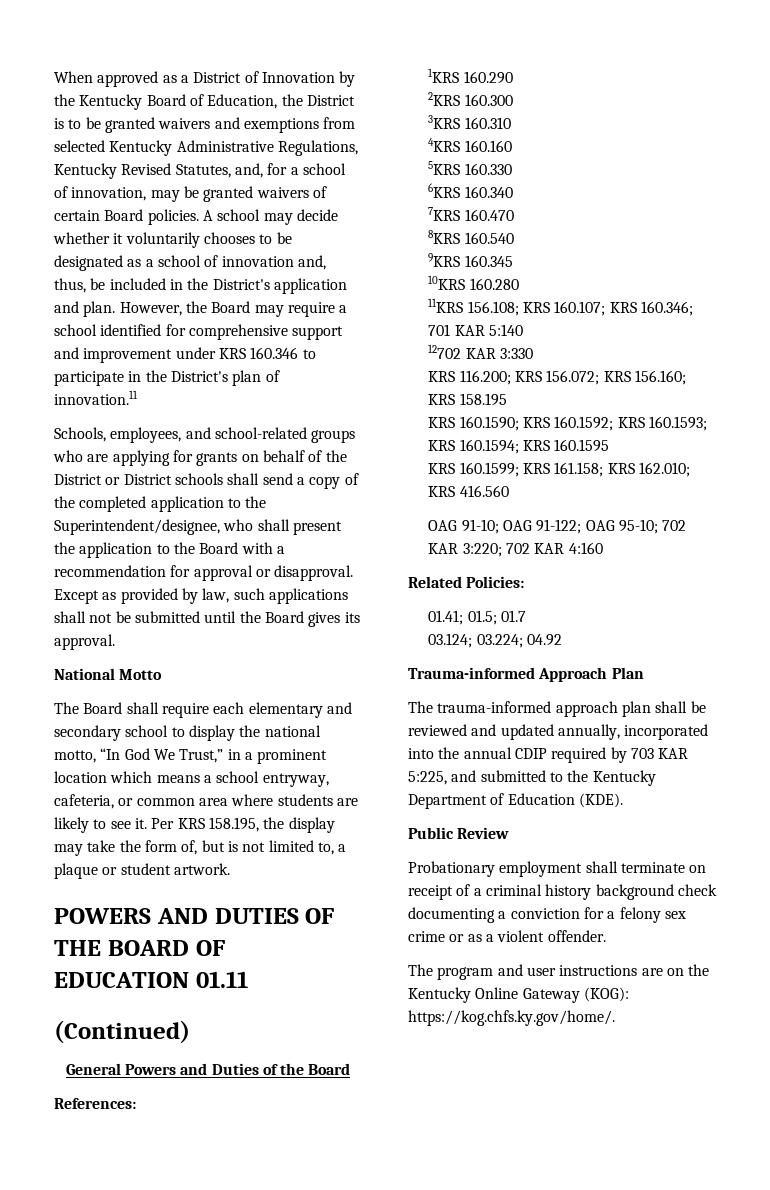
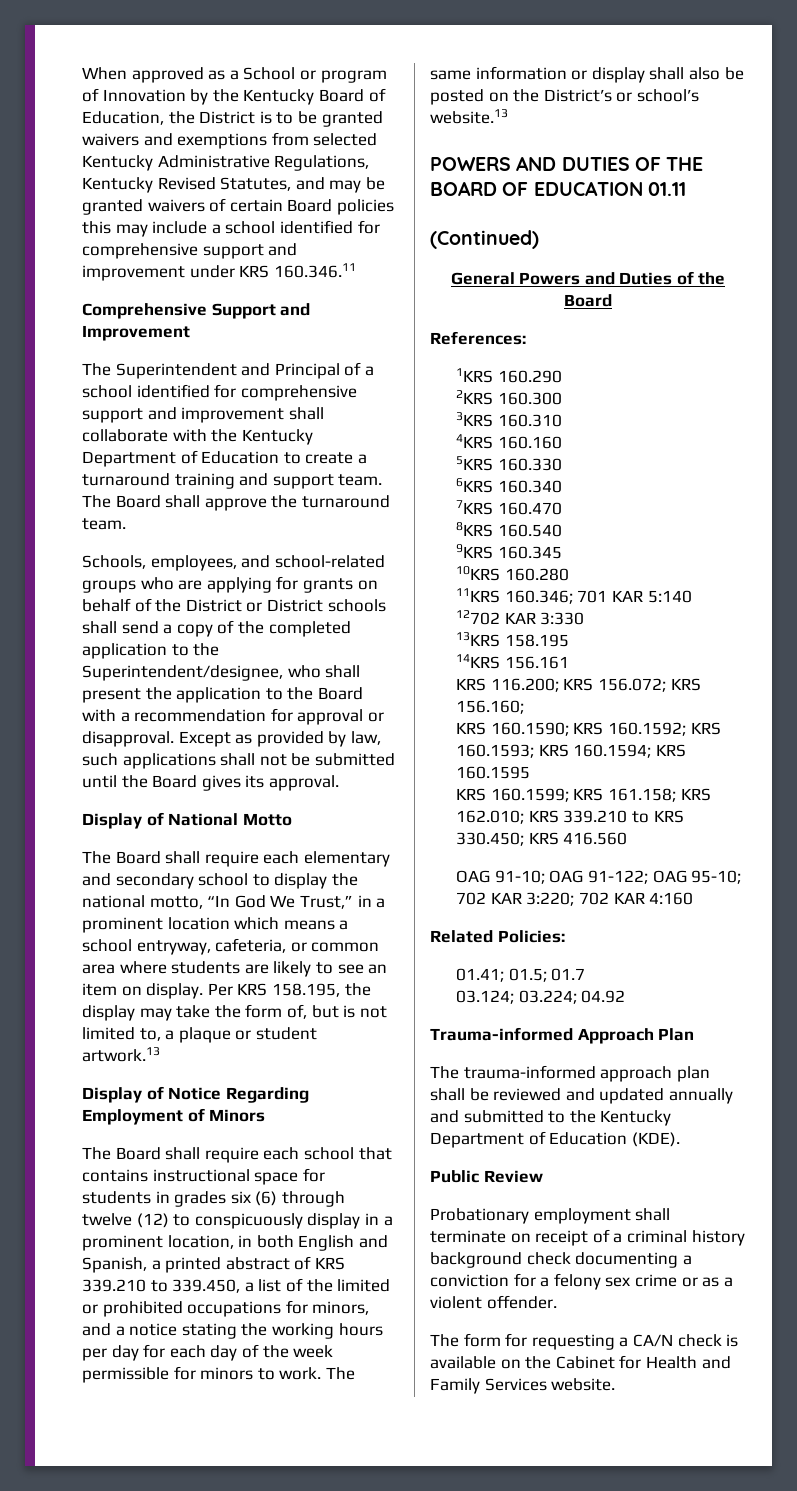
[193,72,242,83] District -> [243,67,387,83] School or program
[234,163,346,178] [54,186,147,201] and, for a school of innovation, -> [295,177,325,190] and
[147,209,338,225] [53,232,292,248] [54,255,326,271] [54,278,347,294] [54,301,335,317] policies. A school may decide whether it voluntarily chooses to be designated as a school of innovation and, thus, be included in the District's application and plan. However, the Board may require -> [336,199,394,215] [82,221,208,237] policies this may include
[250,347,316,359] [54,370,280,386] [54,390,138,405] 160.346 to participate in the District's plan of innovation.11 -> [273,263,356,278] [82,303,311,319] [82,325,190,341] [82,362,374,379] [82,384,357,401] [82,407,324,423] [82,429,313,445] [82,450,367,467] [82,473,383,489] [82,495,390,511] [82,518,126,530] 160.346.11 // Comprehensive Support and Improvement // The Superintendent and Principal of a school identified for comprehensive support and improvement shall collaborate with the Kentucky Department of Education to create a turnaround training and support team. The Board shall approve the turnaround team.
(115, 642) none -> [82,812,164,829] Display of
[134,818,147,829] it. -> [368,964,388,974] [82,983,204,999] an item on display.
[173,863,230,875] artwork. -> [82,1047,160,1062] [82,1086,309,1103] [82,1108,266,1125] [82,1147,392,1163] [82,1168,325,1185] [82,1191,345,1207] [82,1213,393,1229] [82,1235,388,1251] [82,1256,345,1273] [82,1278,391,1293] [82,1300,370,1317] [82,1323,383,1339] [82,1344,334,1361] [82,1366,355,1383] [430,66,744,83] [430,89,699,105] [430,109,508,124] artwork.13 // Display of Notice Regarding Employment of Minors // The Board shall require each school that contains instructional space for students in grades six (6) through twelve (12) to conspicuously display in a prominent location, in both English and Spanish, a printed abstract of KRS 339.210 to 339.450, a list of the limited or prohibited occupations for minors, and a notice stating the working hours per day for each day of the week permissible for minors to work. The same information or display shall also be posted on the District’s or school’s website.13
[467,301,637,316] 156.108; KRS 160.107; KRS -> (501, 595) none
(534, 353) none -> [456,632,569,647] [456,654,569,669] // 13KRS 158.195 // 14KRS 156.161
[428,393,507,406] KRS 158.195 -> (525, 707) none
(456, 491) none -> [563,810,684,823] [456,832,559,846] 339.210 to KRS 330.450; KRS
[557,724,709,740] [408,747,689,763] [408,771,447,785] annually, incorporated into the annual CDIP required by 703 KAR 5:225, -> [668,1088,733,1104] annually
[437,964,710,980] [408,987,629,1003] [408,1010,615,1026] program and user instructions are on the Kentucky Online Gateway (KOG): https://kog.chfs.ky.gov/home/. -> [463,1333,739,1350] [430,1355,731,1369] [430,1378,616,1394] form for requesting a CA/N check is available on the Cabinet for Health and Family Services website.

